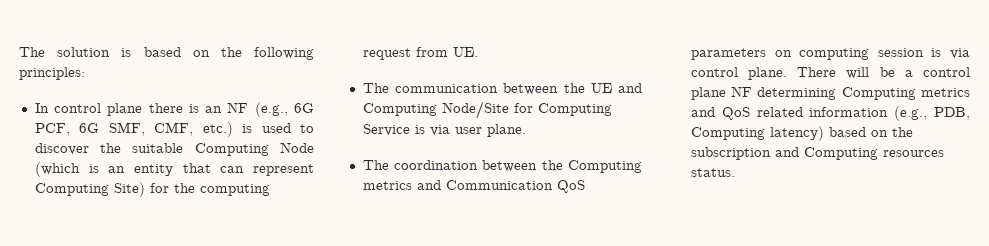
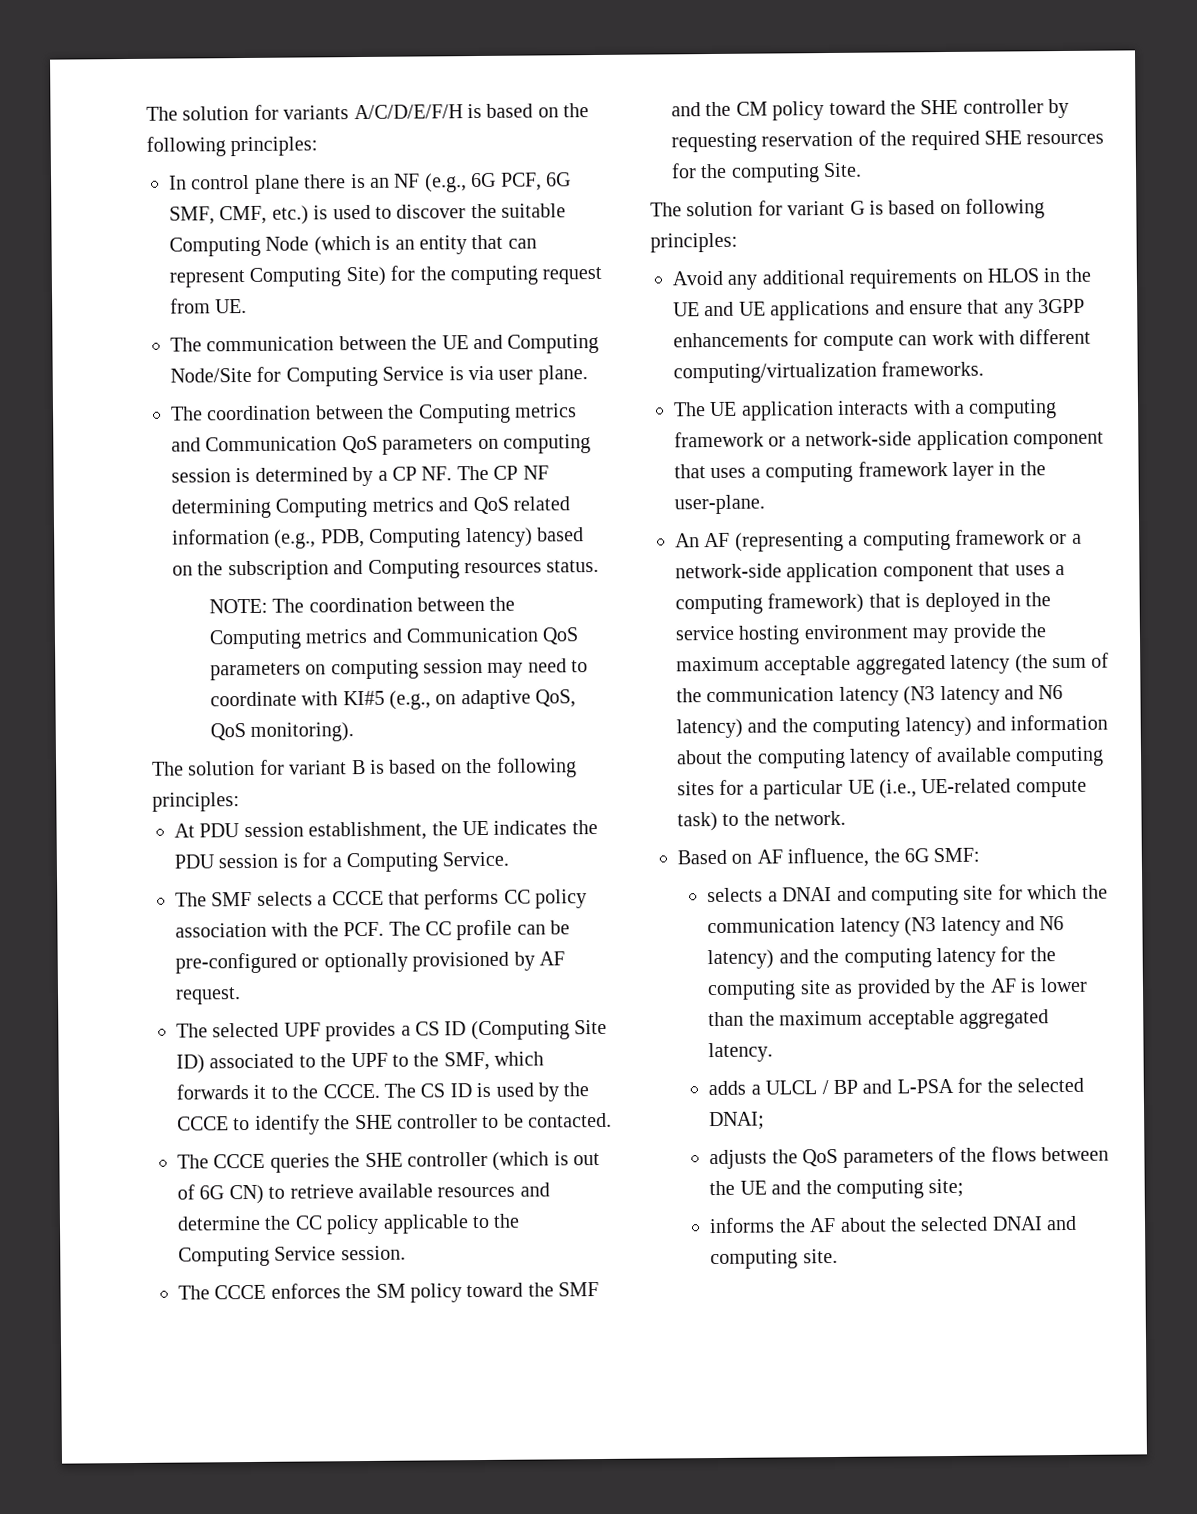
[19,47,111,57] The solution -> [146,104,463,121] The solution for variants A/C/D/E/F/H
[950,48,970,59] [690,67,970,80] [690,87,726,100] via control plane. There will be a control plane -> [254,465,519,487] determined by a CP NF. The CP
(735, 172) none -> [208,596,516,614] [208,627,580,650] [209,658,589,681] [209,689,577,710] [209,722,355,742] [152,757,577,778] [152,792,240,812] [174,820,598,841] [174,851,510,873] [175,888,588,910] [175,919,571,941] [175,951,565,974] [175,987,241,1005] [176,1019,608,1042] [176,1051,545,1074] [176,1082,590,1102] [177,1112,613,1135] [177,1151,601,1173] [177,1182,550,1205] [177,1213,521,1235] [178,1245,406,1267] [178,1282,600,1303] [671,98,1070,121] [671,130,1105,153] [671,162,863,183] [650,198,1046,219] [650,232,738,253] [672,267,1091,290] [673,298,1086,321] [673,328,1092,352] [673,360,985,384] [673,399,1058,421] [674,430,1104,451] [674,461,1046,483] [674,494,765,515] [675,529,1082,552] [675,561,1065,583] [675,592,1052,615] [675,623,1046,645] [676,652,1110,676] [676,685,1064,706] [676,714,1109,739] [676,746,1105,769] [677,778,1087,800] [677,810,847,832] [677,847,981,868] [707,884,1108,906] [707,916,1065,937] [707,946,1056,970] [707,977,1088,1001] [708,1009,1049,1030] [708,1042,774,1063] [708,1077,1084,1096] [709,1111,766,1131] [709,1146,1110,1170] [709,1178,965,1199] [709,1215,1078,1234] [710,1248,838,1270] // NOTE: The coordination between the Computing metrics and Communication QoS parameters on computing session may need to coordinate with KI#5 (e.g., on adaptive QoS, QoS monitoring). // The solution for variant B is based on the following principles: // At PDU session establishment, the UE indicates the PDU session is for a Computing Service. // The SMF selects a CCCE that performs CC policy association with the PCF. The CC profile can be pre-configured or optionally provisioned by AF request. // The selected UPF provides a CS ID (Computing Site ID) associated to the UPF to the SMF, which forwards it to the CCCE. The CS ID is used by the CCCE to identify the SHE controller to be contacted. // The CCCE queries the SHE controller (which is out of 6G CN) to retrieve available resources and determine the CC policy applicable to the Computing Service session. // The CCCE enforces the SM policy toward the SMF and the CM policy toward the SHE controller by requesting reservation of the required SHE resources for the computing Site. // The solution for variant G is based on following principles: // Avoid any additional requirements on HLOS in the UE and UE applications and ensure that any 3GPP enhancements for compute can work with different computing/virtualization frameworks. // The UE application interacts with a computing framework or a network-side application component that uses a computing framework layer in the user-plane. // An AF (representing a computing framework or a network-side application component that uses a computing framework) that is deployed in the service hosting environment may provide the maximum acceptable aggregated latency (the sum of the communication latency (N3 latency and N6 latency) and the computing latency) and information about the computing latency of available computing sites for a particular UE (i.e., UE-related compute task) to the network. // Based on AF influence, the 6G SMF: // selects a DNAI and computing site for which the communication latency (N3 latency and N6 latency) and the computing latency for the computing site as provided by the AF is lower than the maximum acceptable aggregated latency. // adds a ULCL / BP and L-PSA for the selected DNAI; // adjusts the QoS parameters of the flows between the UE and the computing site; // informs the AF about the selected DNAI and computing site.

